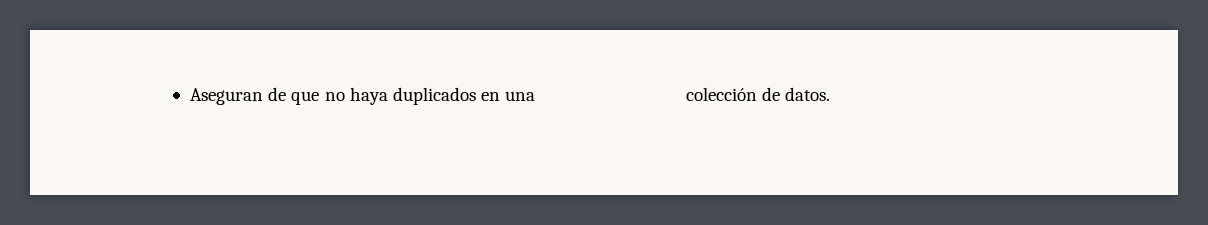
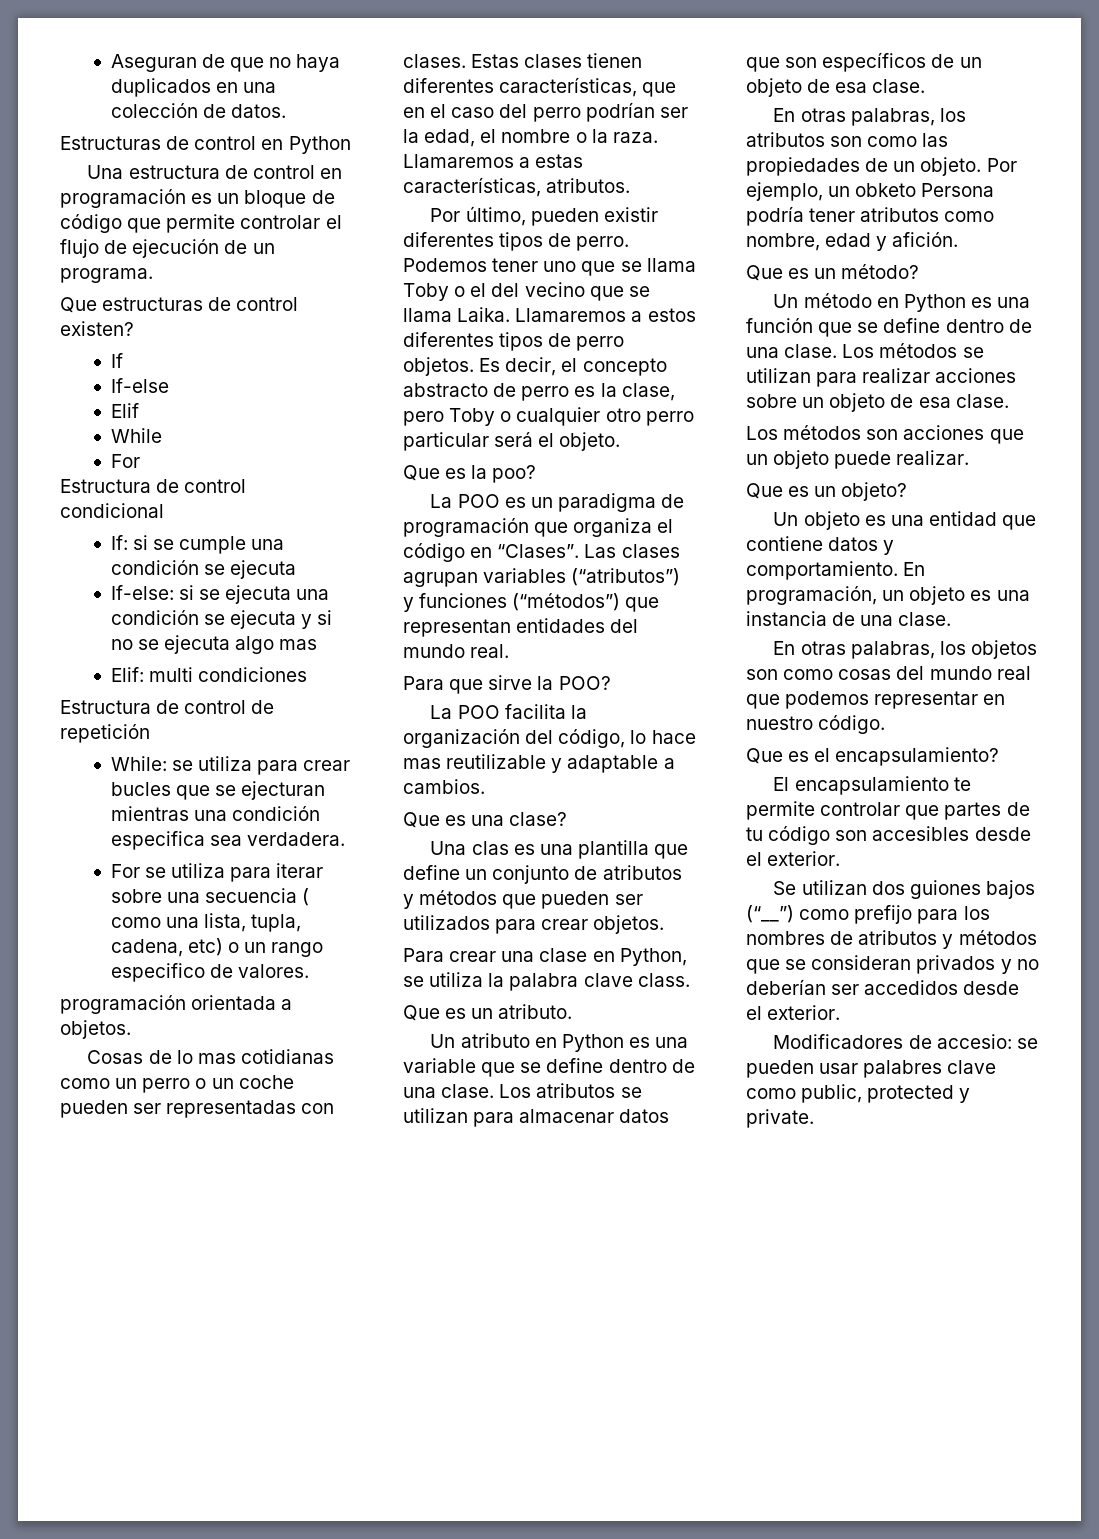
(831, 94) none -> [60,136,351,154] [87,165,342,179] [60,189,335,208] [60,214,342,233] [60,239,275,258] [60,268,153,283] [60,297,299,313] [60,321,134,336] [110,353,123,368] [110,378,169,393] [110,403,139,418] [110,428,162,443] [110,454,140,468] [60,479,247,493] [60,503,164,518] [110,535,285,554] [110,560,297,579] [110,585,330,604] [110,610,333,629] [110,635,318,654] [110,667,308,682] [60,700,275,714] [60,724,150,743] [110,756,351,775] [110,781,326,800] [110,806,321,821] [110,831,346,850] [110,863,324,882] [110,888,310,906] [110,913,302,932] [110,938,324,957] [110,963,310,982] [60,995,293,1014] [60,1020,131,1039] [87,1049,334,1064] [60,1075,294,1093] [60,1100,335,1118] [403,53,643,68] [403,77,677,97] [403,102,688,122] [403,129,658,147] [403,154,584,168] [403,177,631,197] [430,206,658,226] [403,232,630,251] [403,258,696,276] [403,282,650,301] [403,307,696,322] [403,332,625,351] [403,357,667,376] [403,383,675,401] [403,407,694,426] [403,432,621,451] [403,465,537,483] [430,493,685,512] [403,518,674,537] [403,543,680,562] [403,568,681,587] [403,593,660,612] [403,618,639,637] [403,644,510,658] [403,675,611,694] [430,704,587,719] [403,729,696,748] [403,754,675,773] [403,779,485,794] [403,812,568,828] [430,840,689,859] [403,865,682,884] [403,890,643,909] [403,915,665,934] [403,948,687,966] [403,972,690,991] [403,1004,573,1021] [430,1033,689,1052] [403,1058,695,1077] [403,1083,642,1098] [403,1108,670,1127] [746,52,982,72] [746,78,926,97] [773,108,966,126] [746,132,949,147] [746,157,1017,176] [746,182,995,201] [746,206,995,226] [746,232,959,251] [746,264,920,281] [773,293,1031,312] [746,318,1032,337] [746,343,984,358] [746,368,1017,387] [746,393,1009,412] [746,425,1024,444] [746,450,970,469] [746,482,908,501] [773,511,1037,530] [746,536,895,555] [746,561,926,580] [746,586,1030,605] [746,611,952,626] [773,640,1037,659] [746,666,1031,680] [746,691,1006,709] [746,715,886,734] [746,747,1000,766] [773,776,971,795] [746,801,1030,820] [746,826,1031,845] [746,851,841,866] [773,880,1035,899] [746,905,990,924] [746,930,1037,949] [746,955,1039,974] [746,979,1020,995] [746,1005,841,1020] [773,1034,1038,1049] [746,1060,997,1078] [746,1084,971,1103] [746,1109,814,1128] // Estructuras de control en Python // Una estructura de control en programación es un bloque de código que permite controlar el flujo de ejecución de un programa. // Que estructuras de control existen? // If // If-else // Elif // While // For // Estructura de control condicional // If: si se cumple una condición se ejecuta // If-else: si se ejecuta una condición se ejecuta y si no se ejecuta algo mas // Elif: multi condiciones // Estructura de control de repetición // While: se utiliza para crear bucles que se ejecturan mientras una condición especifica sea verdadera. // For se utiliza para iterar sobre una secuencia ( como una lista, tupla, cadena, etc) o un rango especifico de valores. // programación orientada a objetos. // Cosas de lo mas cotidianas como un perro o un coche pueden ser representadas con clases. Estas clases tienen diferentes características, que en el caso del perro podrían ser la edad, el nombre o la raza. Llamaremos a estas características, atributos. // Por último, pueden existir diferentes tipos de perro. Podemos tener uno que se llama Toby o el del vecino que se llama Laika. Llamaremos a estos diferentes tipos de perro objetos. Es decir, el concepto abstracto de perro es la clase, pero Toby o cualquier otro perro particular será el objeto. // Que es la poo? // La POO es un paradigma de programación que organiza el código en “Clases”. Las clases agrupan variables (“atributos”) y funciones (“métodos”) que representan entidades del mundo real. // Para que sirve la POO? // La POO facilita la organización del código, lo hace mas reutilizable y adaptable a cambios. // Que es una clase? // Una clas es una plantilla que define un conjunto de atributos y métodos que pueden ser utilizados para crear objetos. // Para crear una clase en Python, se utiliza la palabra clave class. // Que es un atributo. // Un atributo en Python es una variable que se define dentro de una clase. Los atributos se utilizan para almacenar datos que son específicos de un objeto de esa clase. // En otras palabras, los atributos son como las propiedades de un objeto. Por ejemplo, un obketo Persona podría tener atributos como nombre, edad y afición. // Que es un método? // Un método en Python es una función que se define dentro de una clase. Los métodos se utilizan para realizar acciones sobre un objeto de esa clase. // Los métodos son acciones que un objeto puede realizar. // Que es un objeto? // Un objeto es una entidad que contiene datos y comportamiento. En programación, un objeto es una instancia de una clase. // En otras palabras, los objetos son como cosas del mundo real que podemos representar en nuestro código. // Que es el encapsulamiento? // El encapsulamiento te permite controlar que partes de tu código son accesibles desde el exterior. // Se utilizan dos guiones bajos (“__”) como prefijo para los nombres de atributos y métodos que se consideran privados y no deberían ser accedidos desde el exterior. // Modificadores de accesio: se pueden usar palabres clave como public, protected y private.

